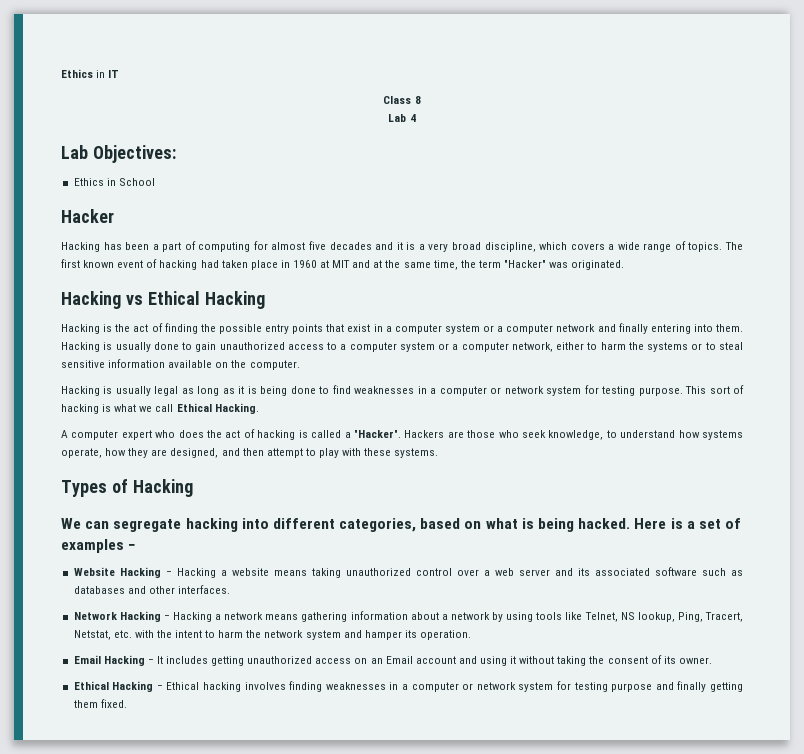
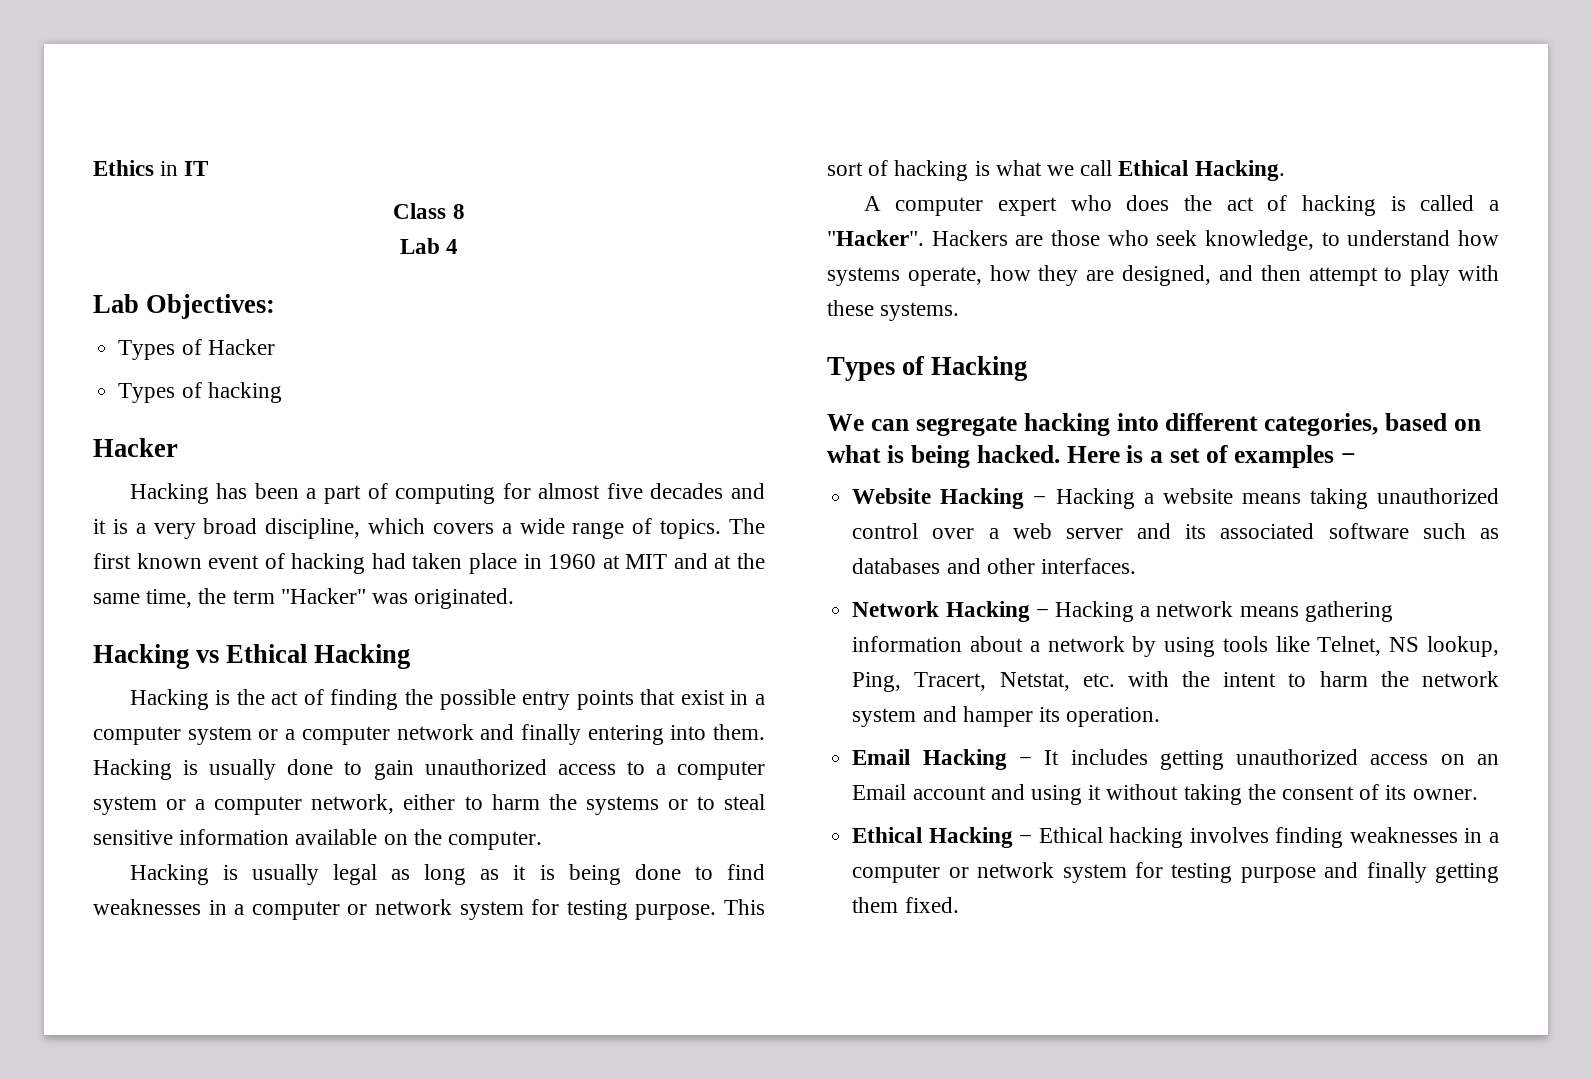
[73,178,155,186] Ethics in School -> [118,339,275,360] [118,382,282,403] Types of Hacker // Types of hacking

